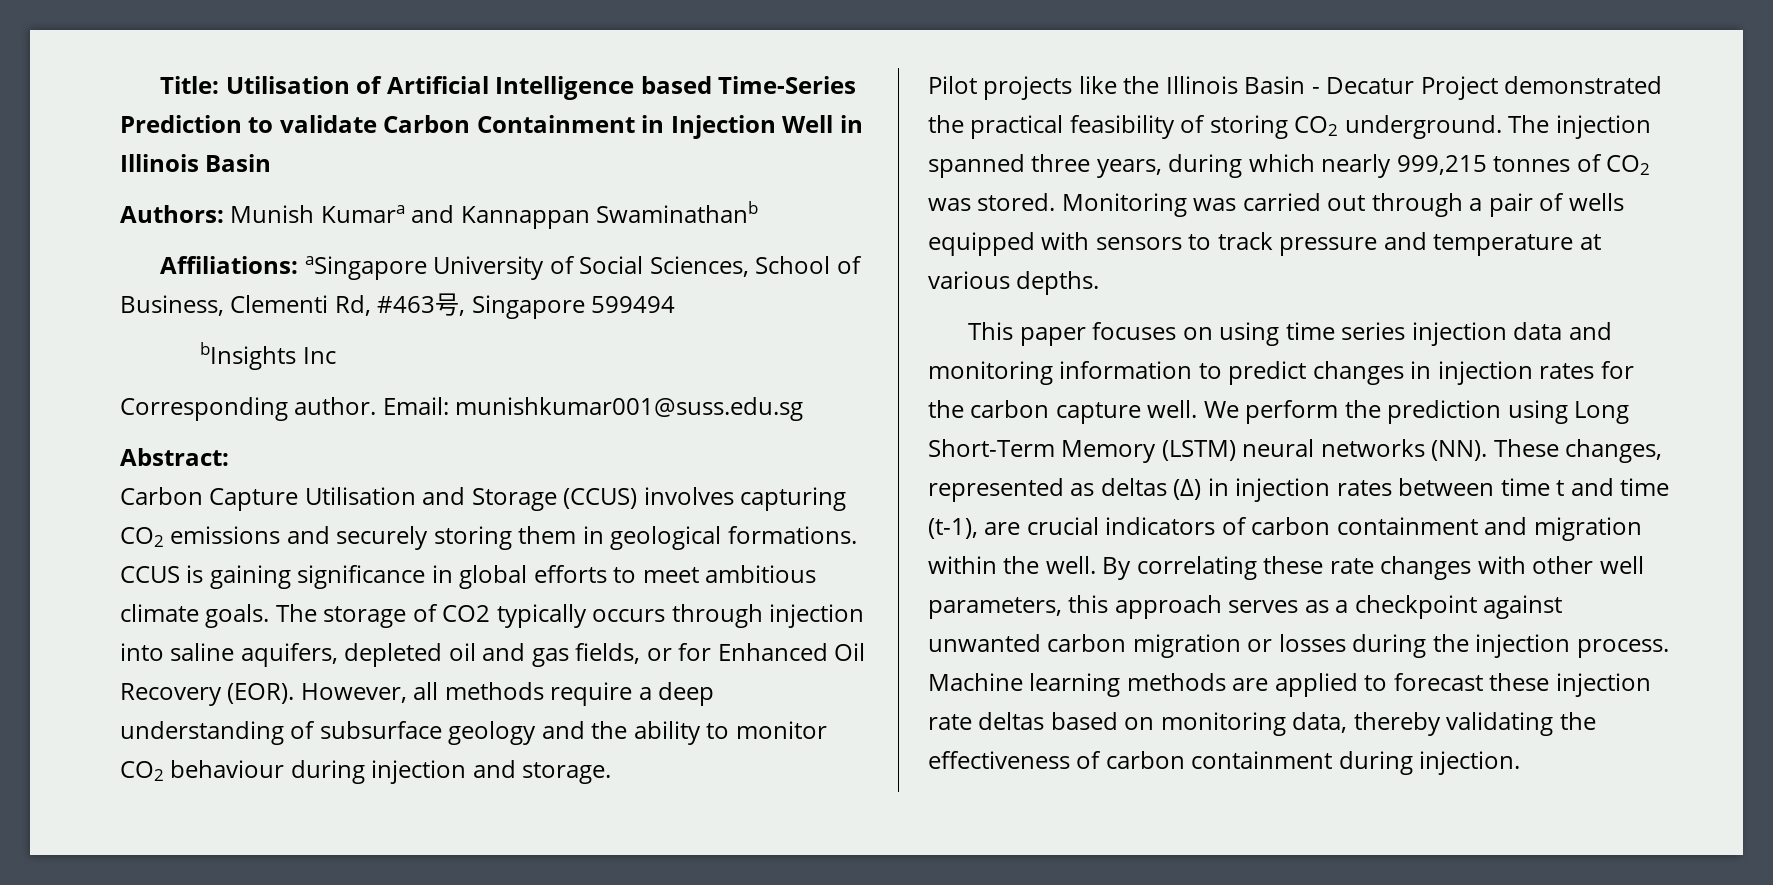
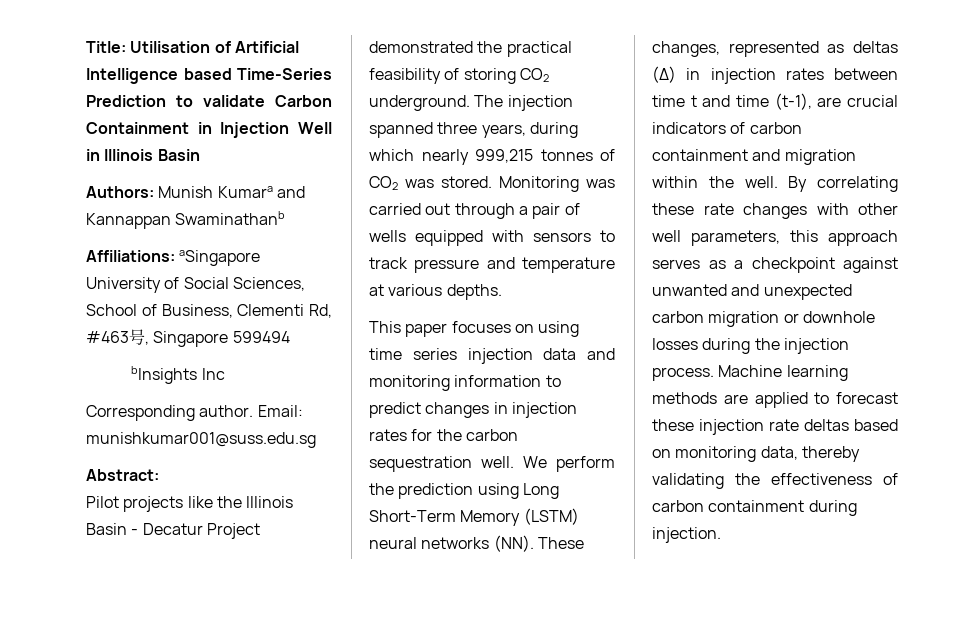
[120,487,847,511] [120,526,857,550] [120,565,817,589] [120,604,865,628] [120,643,866,667] [120,682,715,706] [120,721,827,745] [120,760,612,784] // Carbon Capture Utilisation and Storage (CCUS) involves capturing CO2 emissions and securely storing them in geological formations. CCUS is gaining significance in global efforts to meet ambitious climate goals. The storage of CO2 typically occurs through injection into saline aquifers, depleted oil and gas fields, or for Enhanced Oil Recovery (EOR). However, all methods require a deep understanding of subsurface geology and the ability to monitor CO2 behaviour during injection and storage. -> (159, 475) none
[1055,402,1141,424] capture -> [369,456,472,472] sequestration
(1041, 643) none -> [731,284,852,300] and unexpected
(1273, 645) none -> [802,311,875,323] downhole

